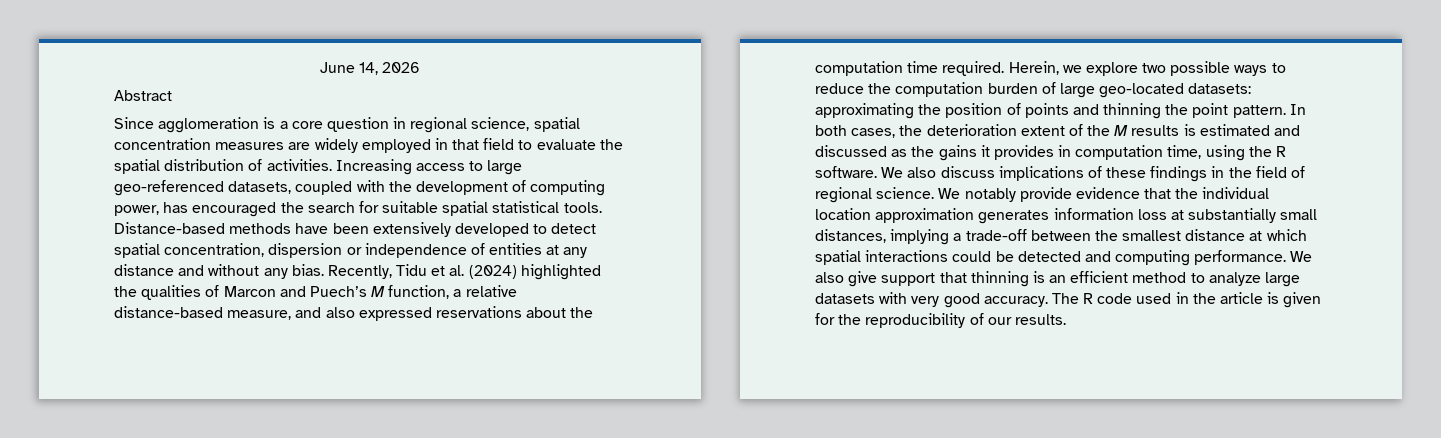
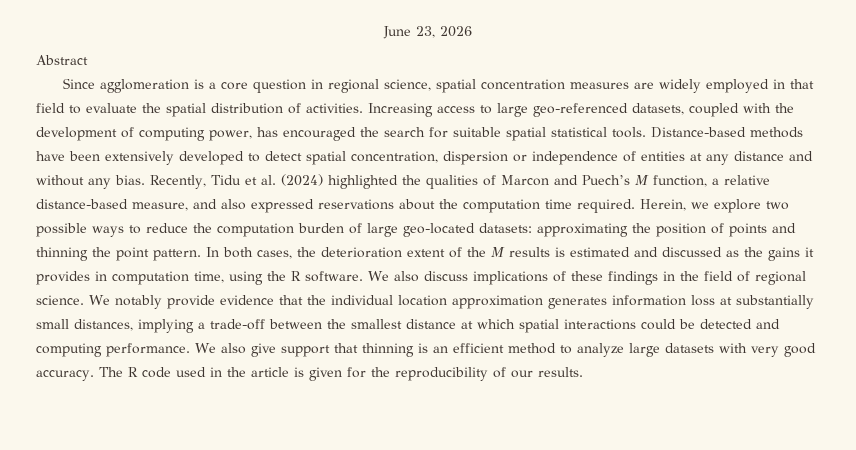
[359,62,378,75] 14, -> [416,26,435,38] 23,

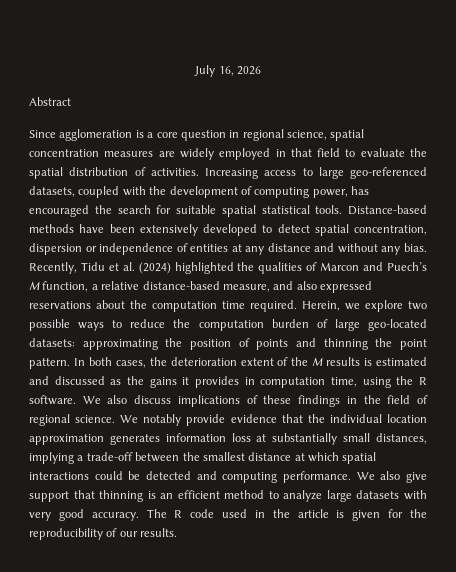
[383,26,435,39] June 23, -> [194,65,234,77] July 16,

